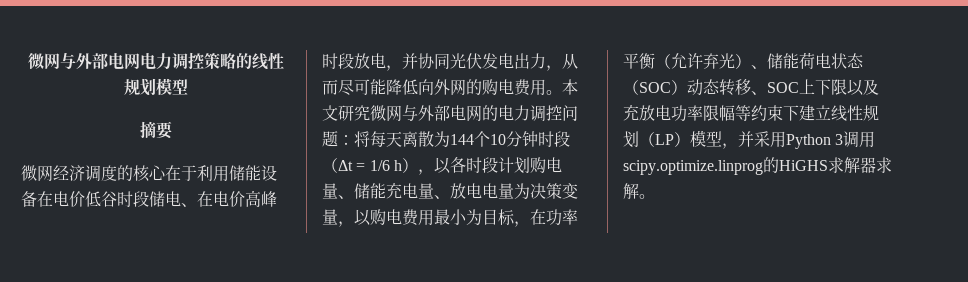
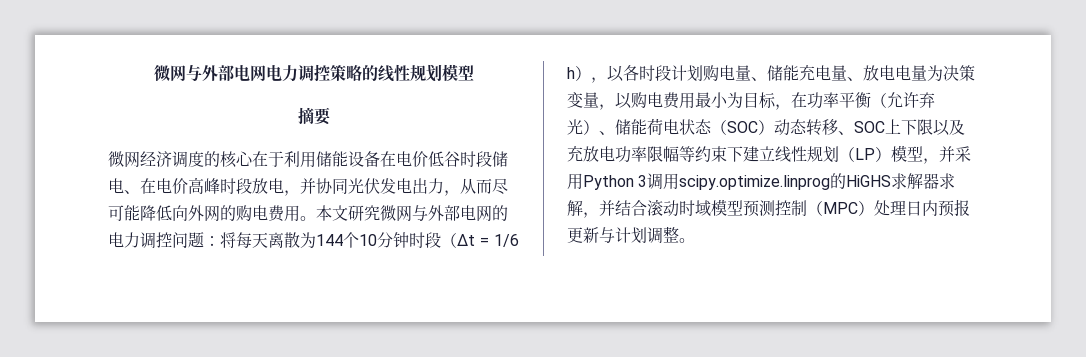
(639, 191) none -> [583,199,970,218] [567,226,679,244] ，并结合滚动时域模型预测控制（MPC）处理日内预报更新与计划调整

